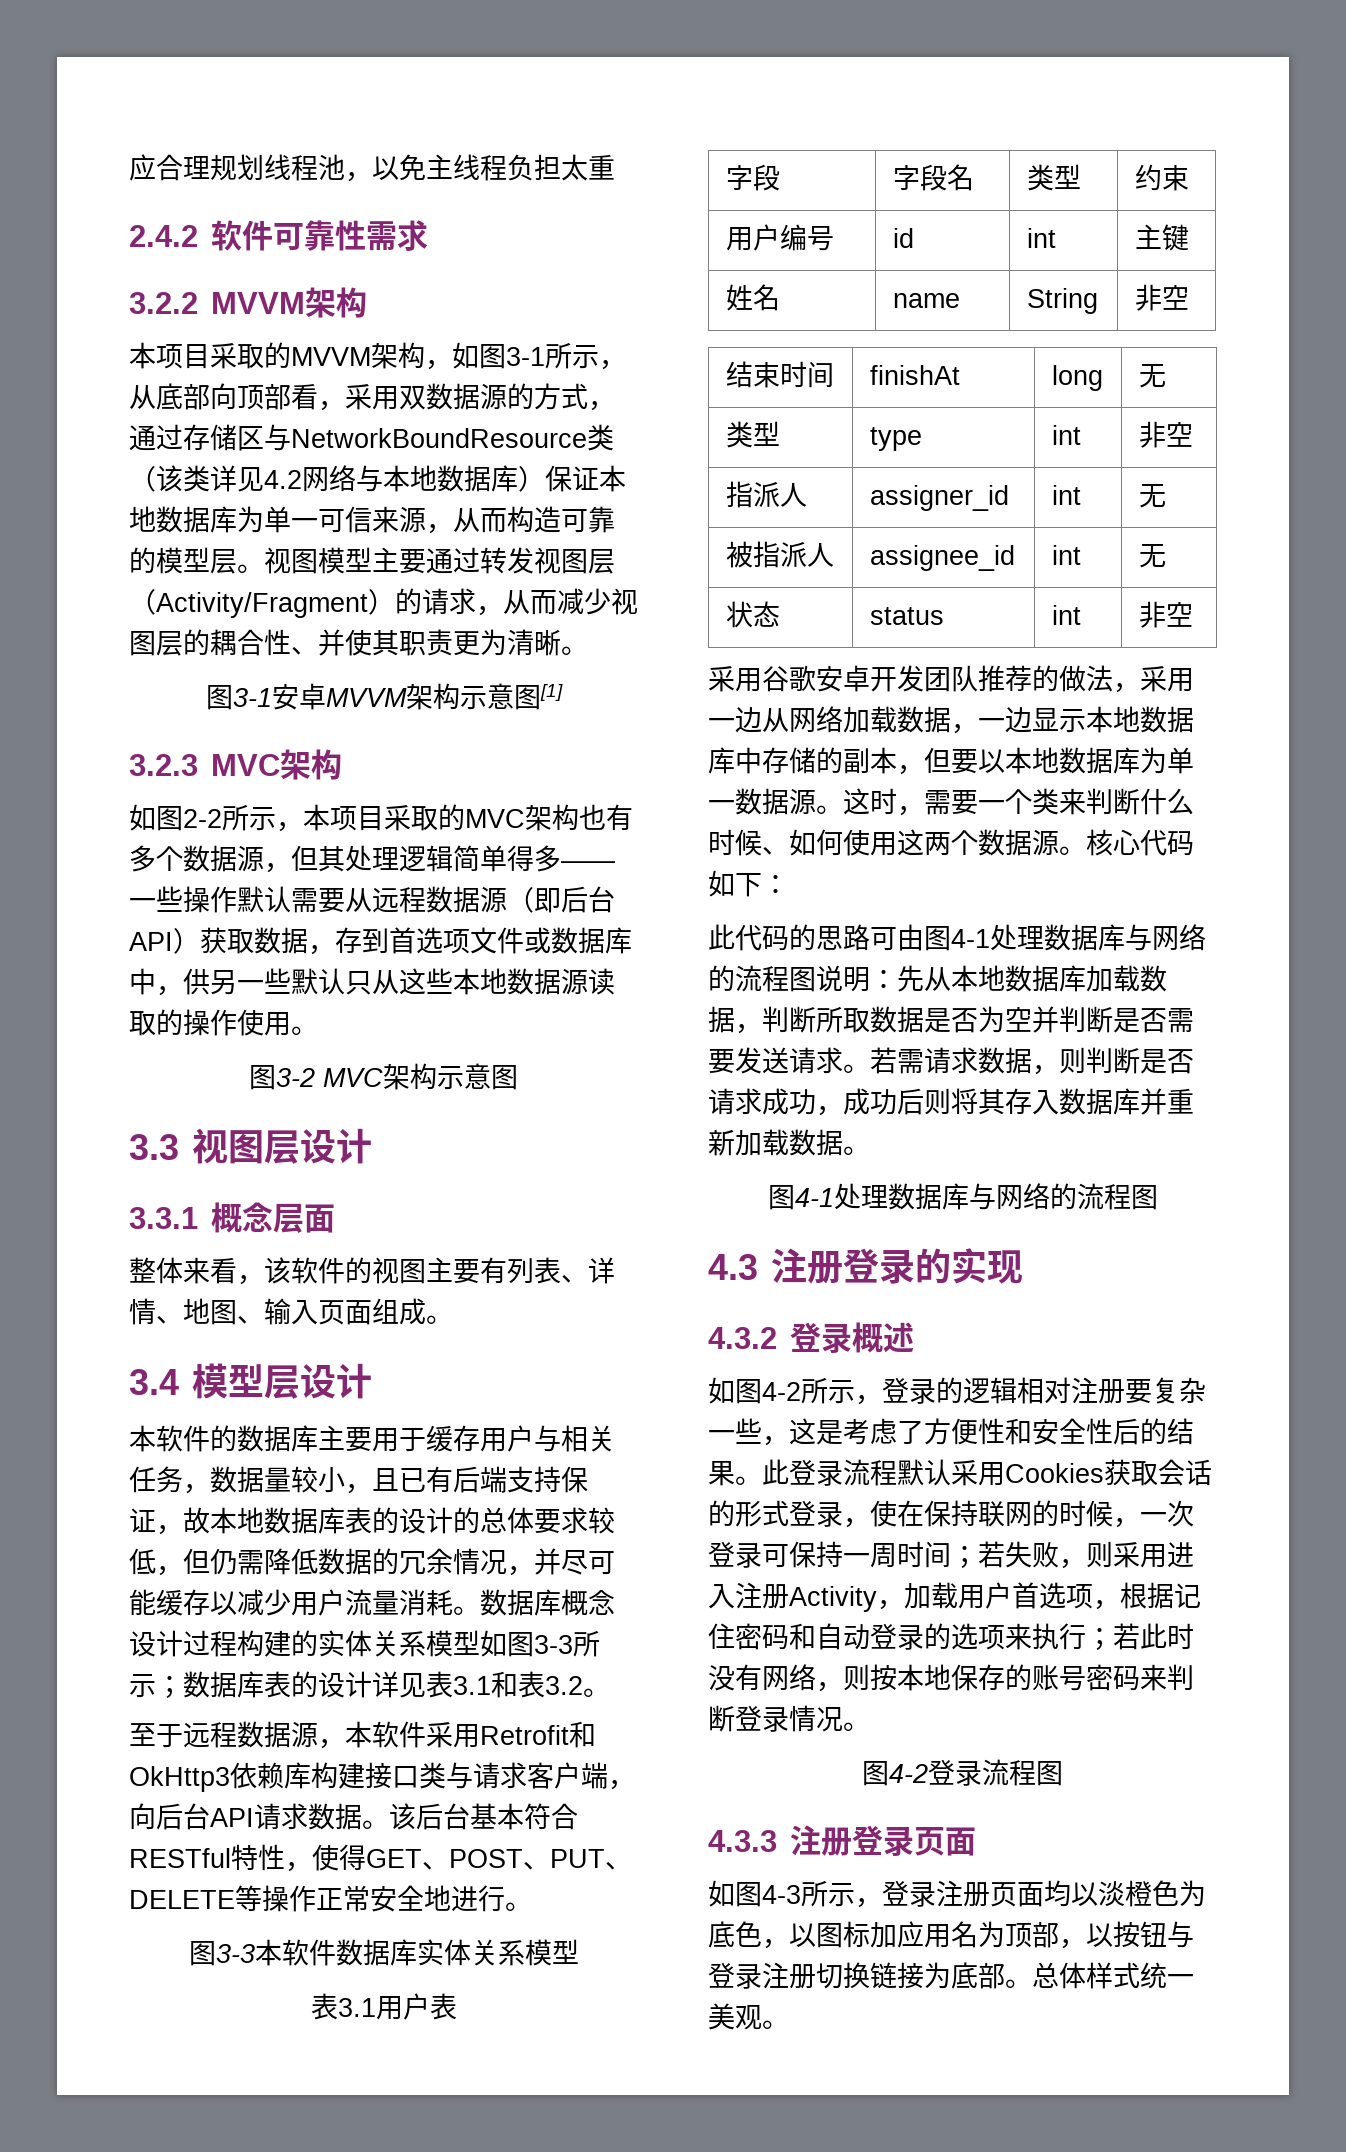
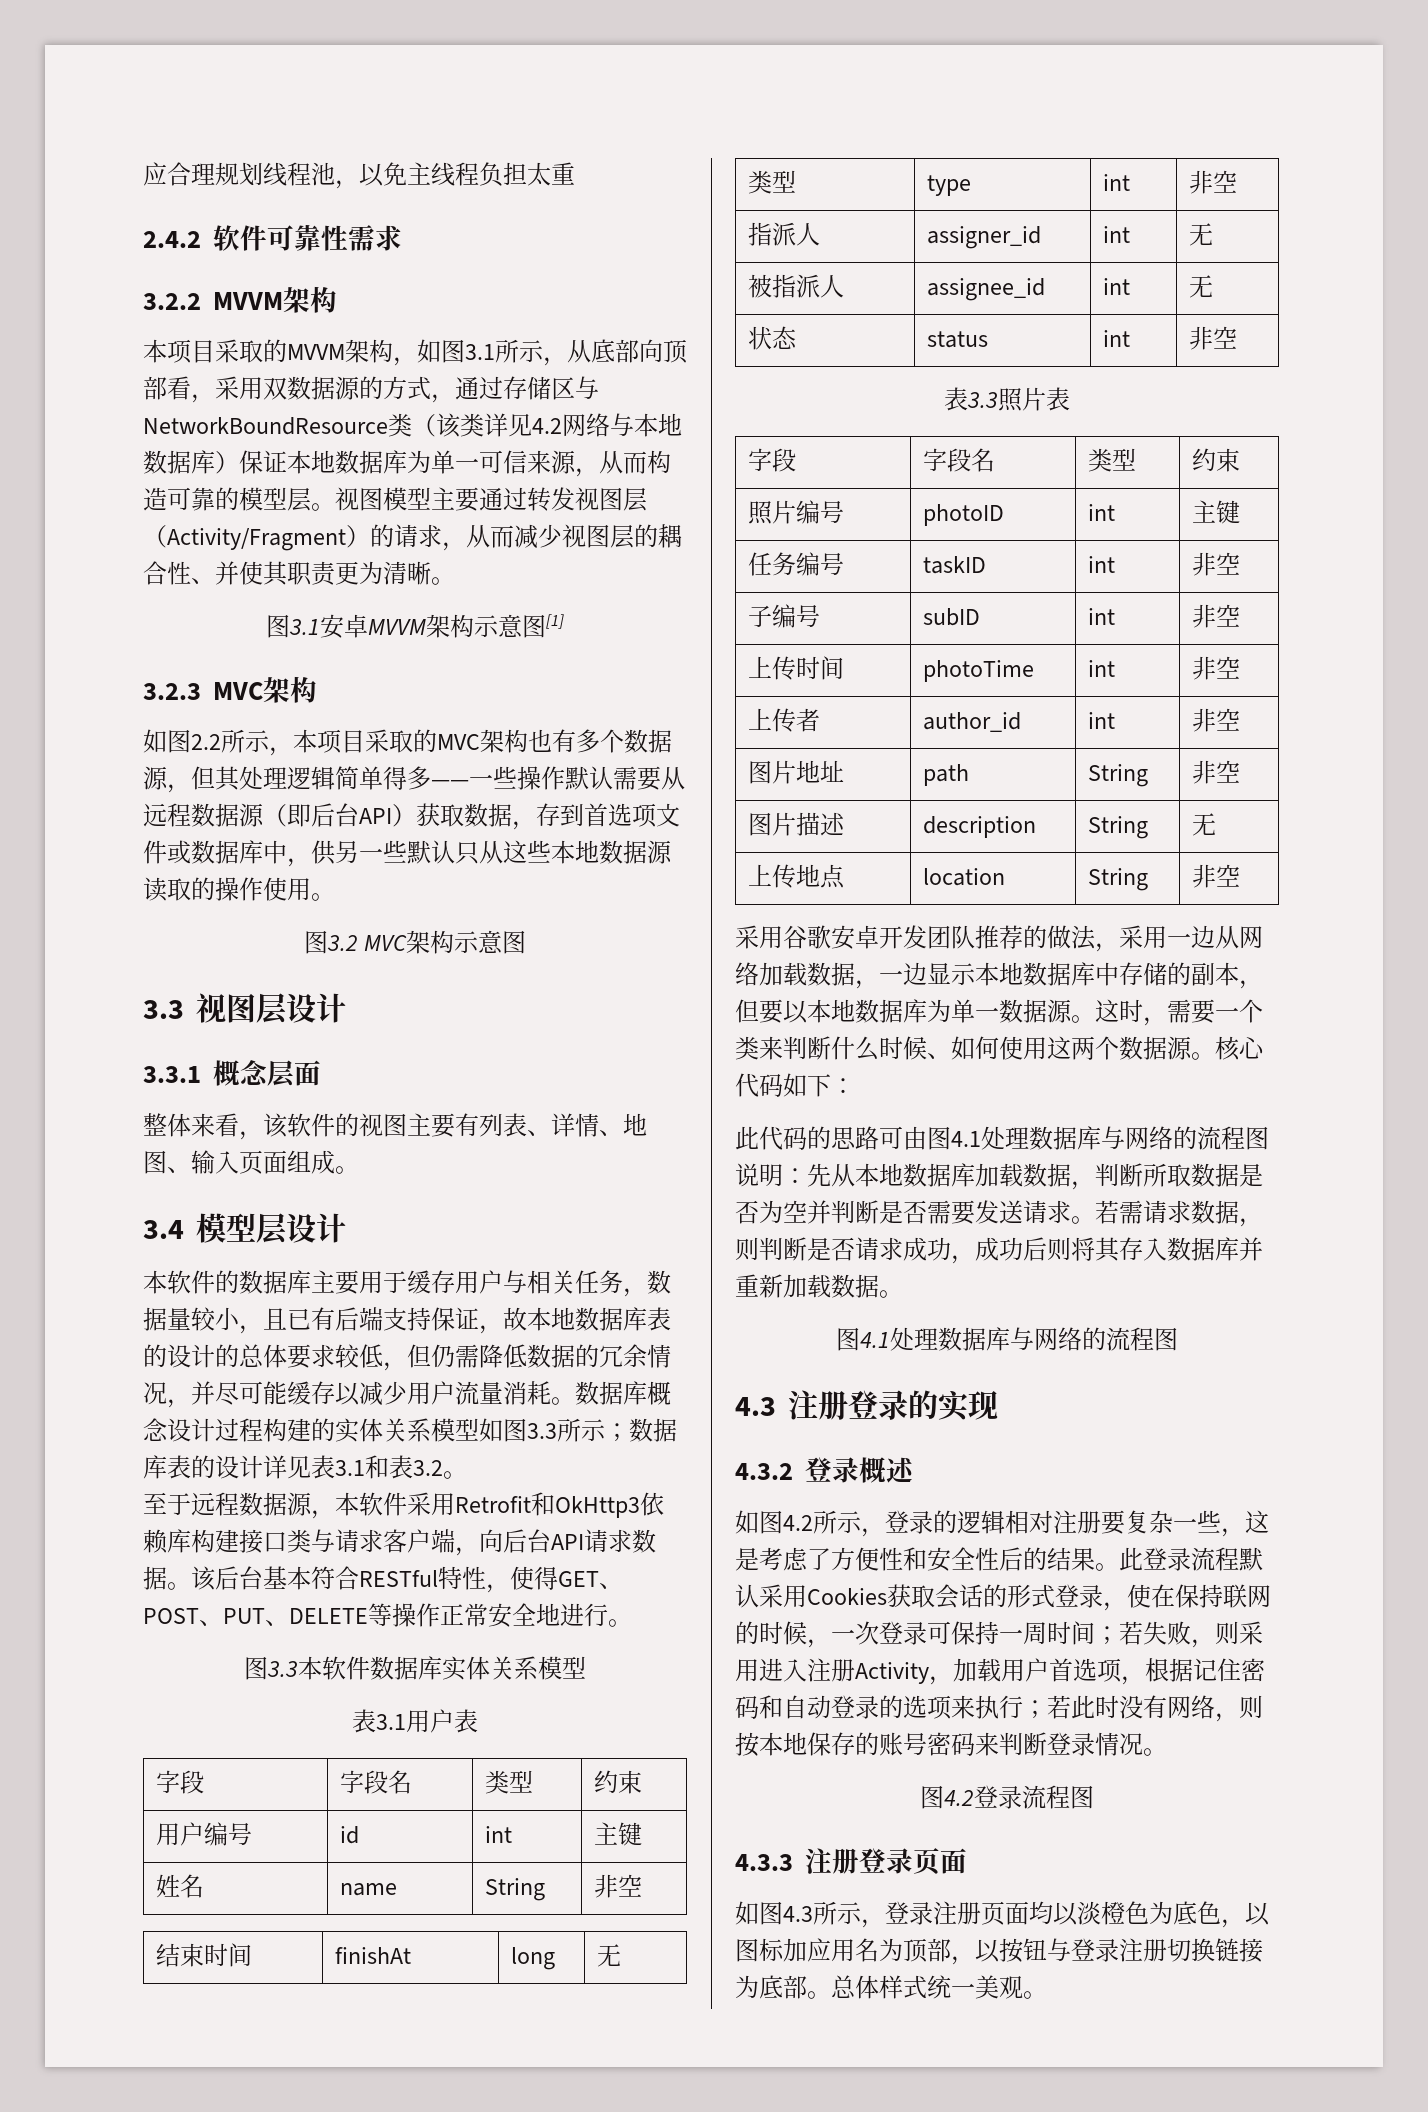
[506,347,545,366] 3-1 -> [465,344,495,360] 3.1
[232,688,272,707] 3-1 -> [289,619,320,635] 3.1
[183,809,222,828] 2-2 -> [191,734,221,750] 2.2
[276,1068,315,1087] 3-2 -> [326,935,358,951] 3.2
[534,1635,573,1654] 3-3 -> [527,1423,557,1439] 3.3
[215,1944,255,1963] 3-3 -> [267,1661,298,1677] 3.3
(1193, 614) none -> [944,387,1070,412] [748,448,797,472] [923,448,996,472] [1088,448,1137,472] [1192,448,1241,472] [748,500,845,525] [923,504,1005,526] [1088,504,1116,521] [1192,500,1241,524] [748,552,845,576] [923,556,987,574] [1088,556,1116,573] [1192,552,1241,576] [748,604,821,628] [923,608,981,626] [1088,608,1116,625] [1192,604,1241,628] [748,656,845,680] [923,660,1035,682] [1088,660,1116,677] [1192,656,1241,680] [748,708,821,732] [923,712,1022,732] [1088,712,1116,729] [1192,708,1241,732] [748,760,845,784] [923,764,970,786] [1088,764,1149,787] [1192,760,1241,784] [748,812,846,836] [923,816,1037,838] [1088,816,1149,839] [1192,813,1217,836] [748,864,846,889] [923,868,1006,886] [1088,868,1149,891] [1192,864,1241,888] // 表3.3照片表 // 字段 | 字段名 | 类型 | 约束 // 照片编号 | photoID | int | 主键 // 任务编号 | taskID | int | 非空 // 子编号 | subID | int | 非空 // 上传时间 | photoTime | int | 非空 // 上传者 | author_id | int | 非空 // 图片地址 | path | String | 非空 // 图片描述 | description | String | 无 // 上传地点 | location | String | 非空
[951,929,990,948] 4-1 -> [951,1131,981,1147] 4.1
[794,1188,834,1207] 4-1 -> [860,1332,890,1348] 4.1
[762,1382,801,1401] 4-2 -> [783,1515,813,1531] 4.2
[889,1764,928,1783] 4-2 -> [944,1790,974,1806] 4.2
[762,1885,801,1904] 4-3 -> [783,1906,813,1922] 4.3

